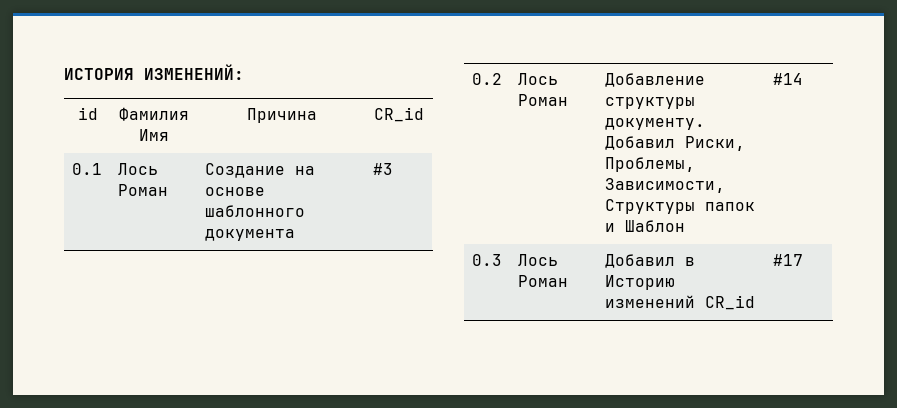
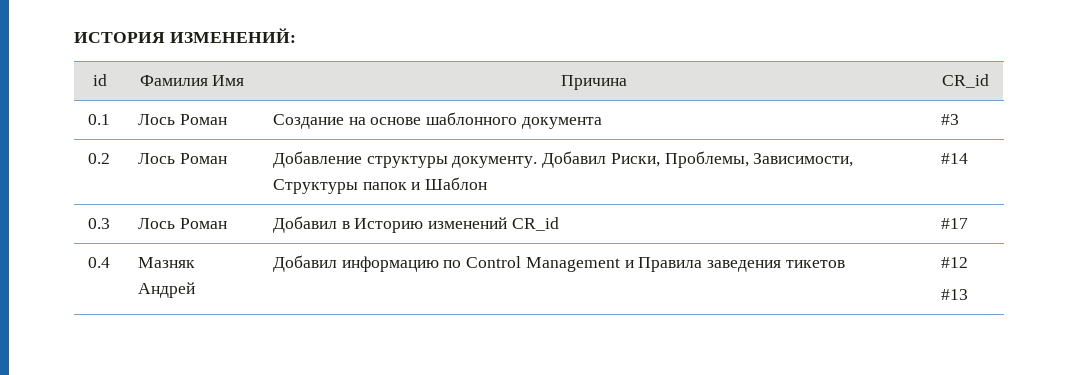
(803, 260) none -> [87,257,110,268] [137,257,195,268] [137,282,195,298] [272,255,845,272] [940,257,968,268] [940,289,968,300] // 0.4 | Мазняк Андрей | Добавил информацию по Control Management и Правила заведения тикетов | #12 // #13

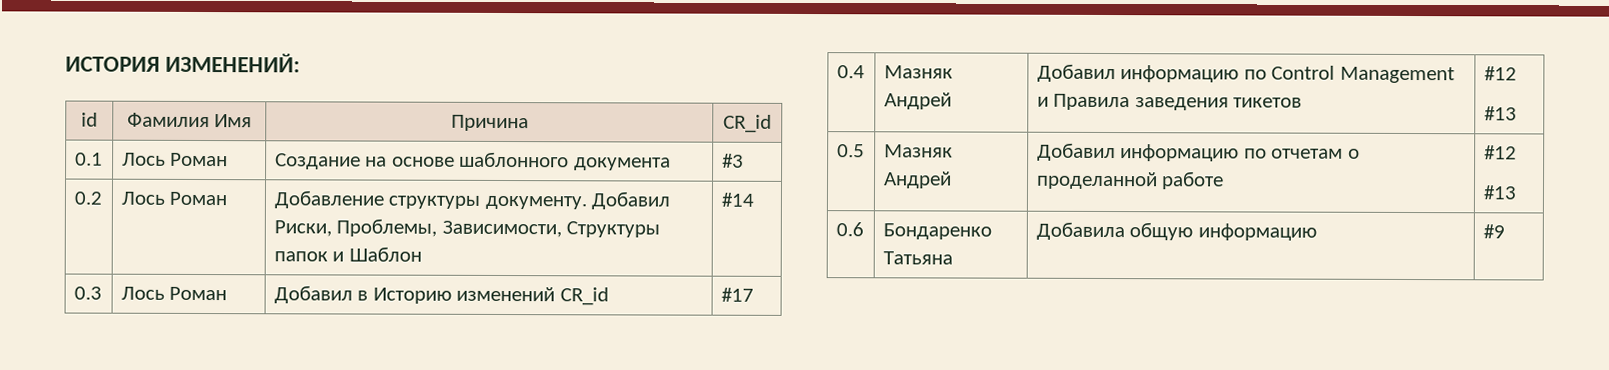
(968, 294) none -> [836,144,865,158] [883,144,953,158] [882,171,952,189] [1036,142,1360,162] [1035,171,1225,190] [1483,145,1517,160] [1482,185,1517,200] [835,222,864,237] [882,223,992,240] [882,251,953,265] [1035,221,1317,241] [1482,224,1505,239] // 0.5 | Мазняк Андрей | Добавил информацию по отчетам о проделанной работе | #12 // #13 // 0.6 | Бондаренко Татьяна | Добавила общую информацию | #9

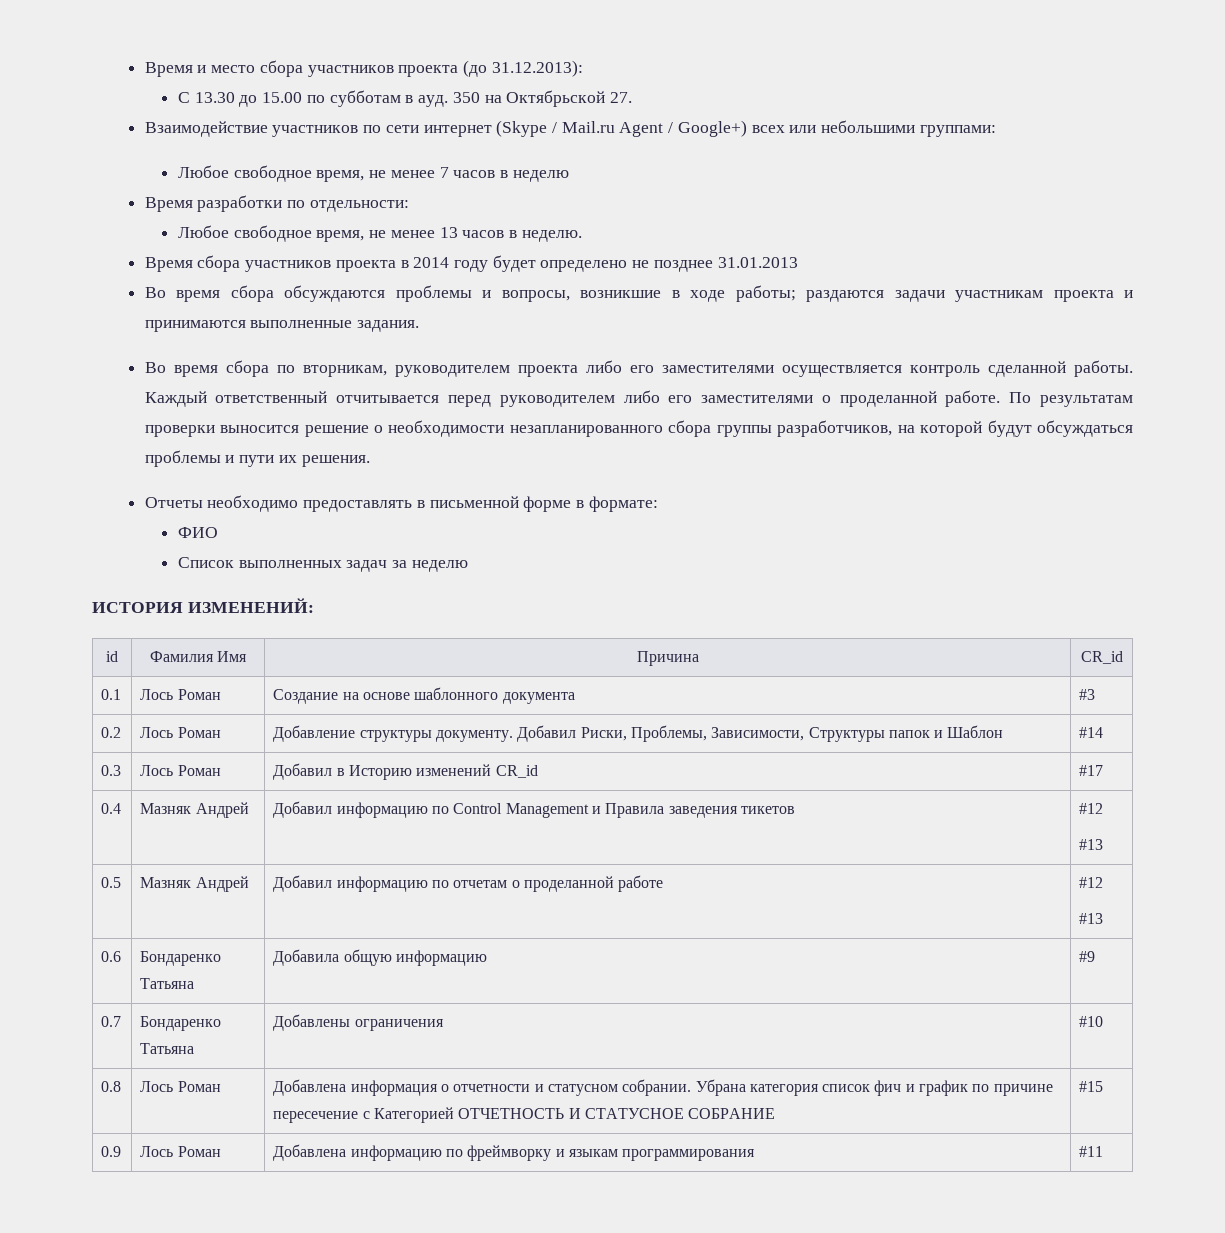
(65, 64) none -> [144,60,583,77] [177,90,632,107] [144,120,996,137] [177,165,569,182] [144,195,409,212] [177,225,582,242] [144,255,798,272] [144,285,1134,302] [144,320,420,332] [144,360,1133,377] [144,390,1133,407] [144,420,1134,437] [144,450,370,467] [144,495,658,512] [177,527,218,538] [177,557,468,572] Время и место сбора участников проекта (до 31.12.2013): // С 13.30 до 15.00 по субботам в ауд. 350 на Октябрьской 27. // Взаимодействие участников по сети интернет (Skype / Mail.ru Agent / Google+) всех или небольшими группами: // Любое свободное время, не менее 7 часов в неделю // Время разработки по отдельности: // Любое свободное время, не менее 13 часов в неделю. // Время сбора участников проекта в 2014 году будет определено не позднее 31.01.2013 // Во время сбора обсуждаются проблемы и вопросы, возникшие в ходе работы; раздаются задачи участникам проекта и принимаются выполненные задания. // Во время сбора по вторникам, руководителем проекта либо его заместителями осуществляется контроль сделанной работы. Каждый ответственный отчитывается перед руководителем либо его заместителями о проделанной работе. По результатам проверки выносится решение о необходимости незапланированного сбора группы разработчиков, на которой будут обсуждаться проблемы и пути их решения. // Отчеты необходимо предоставлять в письменной форме в формате: // ФИО // Список выполненных задач за неделю //
(1505, 231) none -> [101,1016,122,1027] [140,1016,222,1031] [140,1043,195,1054] [273,1014,444,1031] [1079,1016,1104,1027] [101,1081,122,1092] [140,1081,221,1092] [273,1079,1053,1096] [273,1107,776,1123] [1079,1081,1104,1092] [101,1146,122,1157] [140,1146,221,1157] [273,1144,756,1161] [1079,1146,1104,1157] // 0.7 | Бондаренко Татьяна | Добавлены ограничения | #10 // 0.8 | Лось Роман | Добавлена информация о отчетности и статусном собрании. Убрана категория список фич и график по причине пересечение с Категорией ОТЧЕТНОСТЬ И СТАТУСНОЕ СОБРАНИЕ | #15 // 0.9 | Лось Роман | Добавлена информацию по фреймворку и языкам программирования | #11

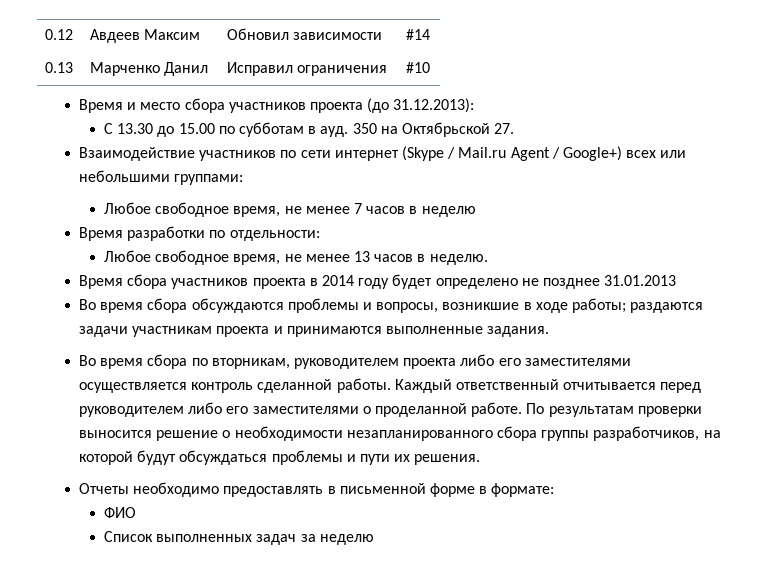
(144, 69) none -> [45,29,74,40] [90,29,201,43] [227,28,383,40] [406,29,431,40] [45,62,74,73] [90,62,209,76] [227,62,388,76] [406,62,431,73] 0.12 | Авдеев Максим | Обновил зависимости | #14 // 0.13 | Марченко Данил | Исправил ограничения | #10 //
[92,598,314,613] [106,651,118,662] [149,651,248,662] [636,651,699,666] [1080,651,1123,664] [101,689,122,700] [140,689,221,700] [273,687,575,704] [1079,689,1096,700] [101,727,122,738] [140,727,221,738] [273,725,1004,742] [1079,727,1104,738] [101,765,122,776] [140,765,221,776] [273,763,538,780] [1079,765,1104,776] [101,803,122,814] [140,802,249,818] [273,801,795,818] [1079,803,1104,814] [1079,839,1104,850] [101,877,122,888] [140,876,249,892] [273,875,664,892] [1079,877,1104,888] [1079,913,1104,924] [101,951,122,962] [140,951,222,966] [140,978,195,989] [273,949,487,966] [1079,951,1096,962] [101,1016,122,1027] [140,1016,222,1031] [140,1043,195,1054] [273,1014,444,1031] [1079,1016,1104,1027] [101,1081,122,1092] [140,1081,221,1092] [273,1079,1053,1096] [273,1107,776,1123] [1079,1081,1104,1092] [101,1146,122,1157] [140,1146,221,1157] [273,1144,756,1161] [1079,1146,1104,1157] // ИСТОРИЯ ИЗМЕНЕНИЙ: // id | Фамилия Имя | Причина | CR_id // 0.1 | Лось Роман | Создание на основе шаблонного документа | #3 // 0.2 | Лось Роман | Добавление структуры документу. Добавил Риски, Проблемы, Зависимости, Структуры папок и Шаблон | #14 // 0.3 | Лось Роман | Добавил в Историю изменений CR_id | #17 // 0.4 | Мазняк Андрей | Добавил информацию по Control Management и Правила заведения тикетов | #12 // #13 // 0.5 | Мазняк Андрей | Добавил информацию по отчетам о проделанной работе | #12 // #13 // 0.6 | Бондаренко Татьяна | Добавила общую информацию | #9 // 0.7 | Бондаренко Татьяна | Добавлены ограничения | #10 // 0.8 | Лось Роман | Добавлена информация о отчетности и статусном собрании. Убрана категория список фич и график по причине пересечение с Категорией ОТЧЕТНОСТЬ И СТАТУСНОЕ СОБРАНИЕ | #15 // 0.9 | Лось Роман | Добавлена информацию по фреймворку и языкам программирования | #11 -> (374, 539) none

